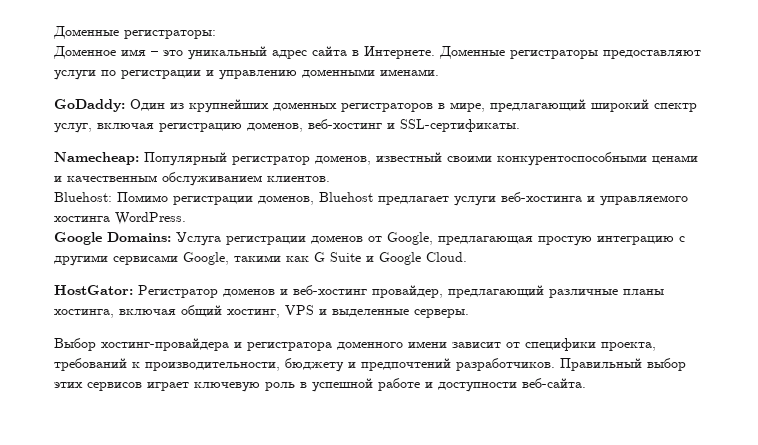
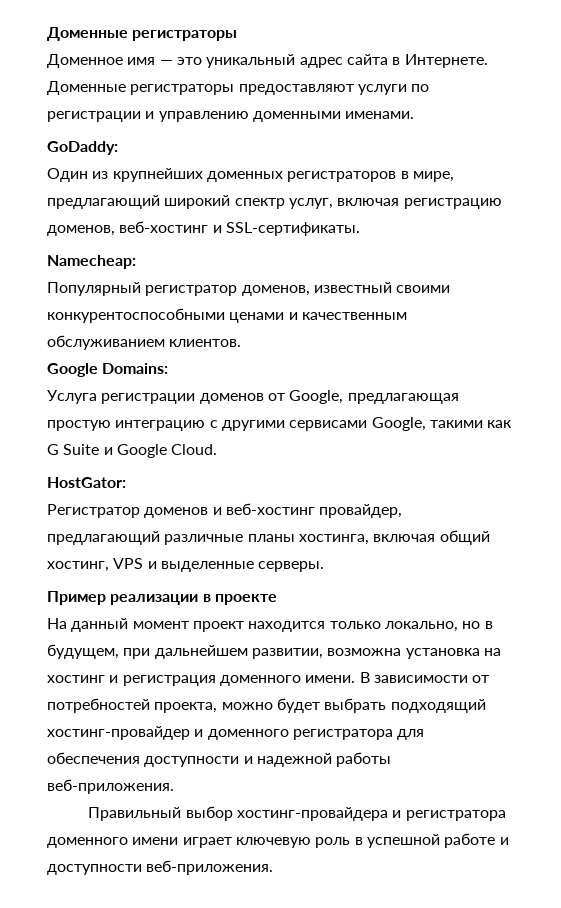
[53,26,216,39] Доменные регистраторы: -> [47,27,238,41] Доменные регистраторы
[151,51,158,56] – -> [159,60,173,65] —
(125, 105) none -> (118, 148) //
(139, 158) none -> (136, 262) //
[54,192,688,206] [54,212,186,225] // Bluehost: Помимо регистрации доменов, Bluehost предлагает услуги веб-хостинга и управляемого хостинга WordPress. -> (242, 343) none
(171, 237) none -> (169, 368) //
(133, 290) none -> (126, 482) //
[54,338,96,351] Выбор -> [47,591,277,605] [47,618,493,632] [47,644,501,659] [47,672,490,686] [47,698,486,713] [47,726,425,740] [47,752,392,767] [47,779,174,794] [88,806,233,821] Пример реализации в проекте // На данный момент проект находится только локально, но в будущем, при дальнейшем развитии, возможна установка на хостинг и регистрация доменного имени. В зависимости от потребностей проекта, можно будет выбрать подходящий хостинг-провайдер и доменного регистратора для обеспечения доступности и надежной работы веб-приложения. // Правильный выбор
[452,338,656,351] [54,358,686,372] [54,382,142,391] зависит от специфики проекта, требований к производительности, бюджету и предпочтений разработчиков. Правильный выбор этих сервисов -> (179, 841) none
[522,378,586,388] веб-сайта. -> [146,860,274,875] веб-приложения.

